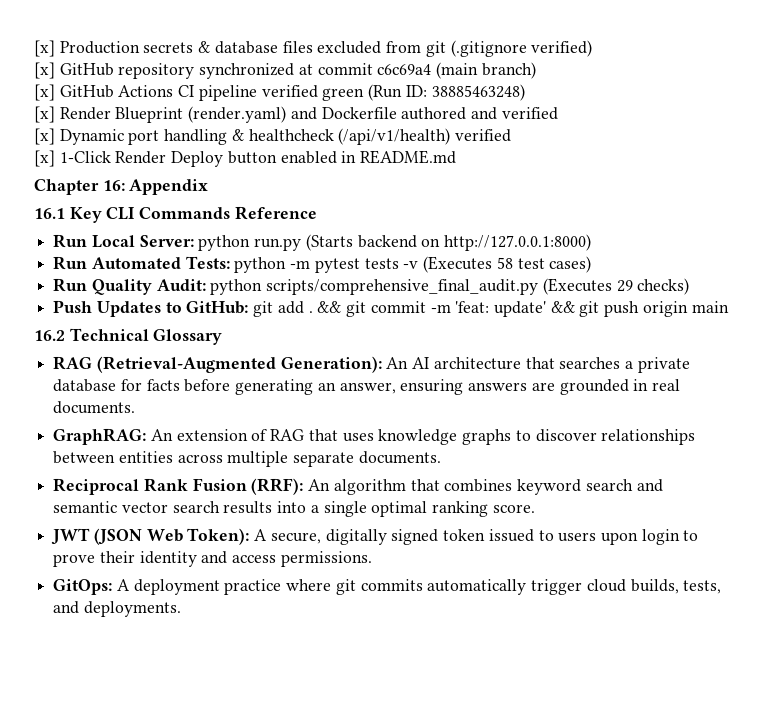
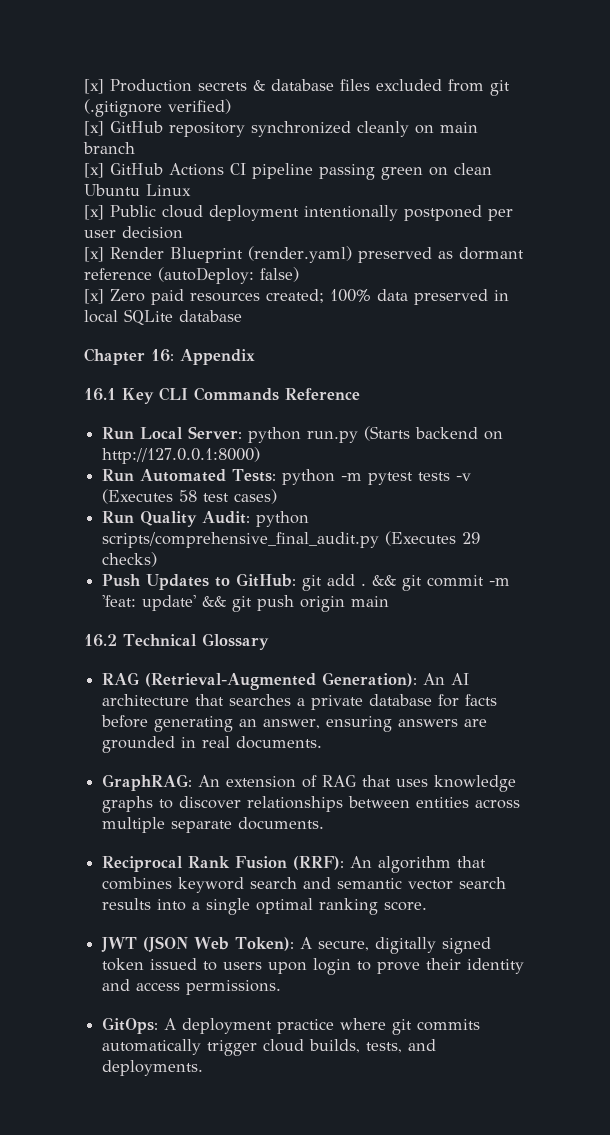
[298,62,536,79] at commit c6c69a4 (main branch) -> [357,121,478,137] [83,142,135,154] cleanly on main branch
[261,84,525,101] [34,106,558,123] [34,128,512,145] [34,150,457,167] verified green (Run ID: 38885463248) // [x] Render Blueprint (render.yaml) and Dockerfile authored and verified // [x] Dynamic port handling & healthcheck (/api/v1/health) verified // [x] 1-Click Render Deploy button enabled in README.md -> [319,163,492,180] [84,184,191,196] [84,205,513,221] [84,226,183,239] [84,246,524,263] [84,267,299,284] [84,289,509,305] [84,309,242,325] passing green on clean Ubuntu Linux // [x] Public cloud deployment intentionally postponed per user decision // [x] Render Blueprint (render.yaml) preserved as dormant reference (autoDeploy: false) // [x] Zero paid resources created; 100% data preserved in local SQLite database

